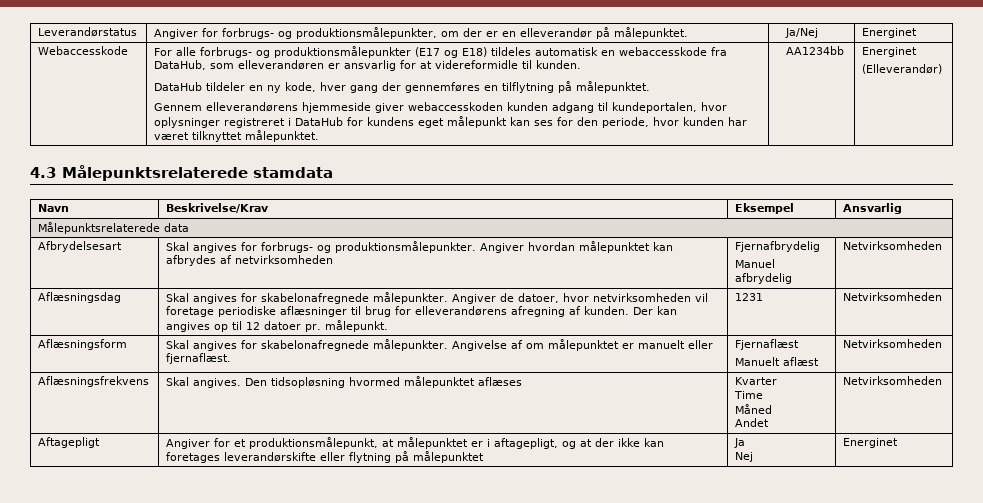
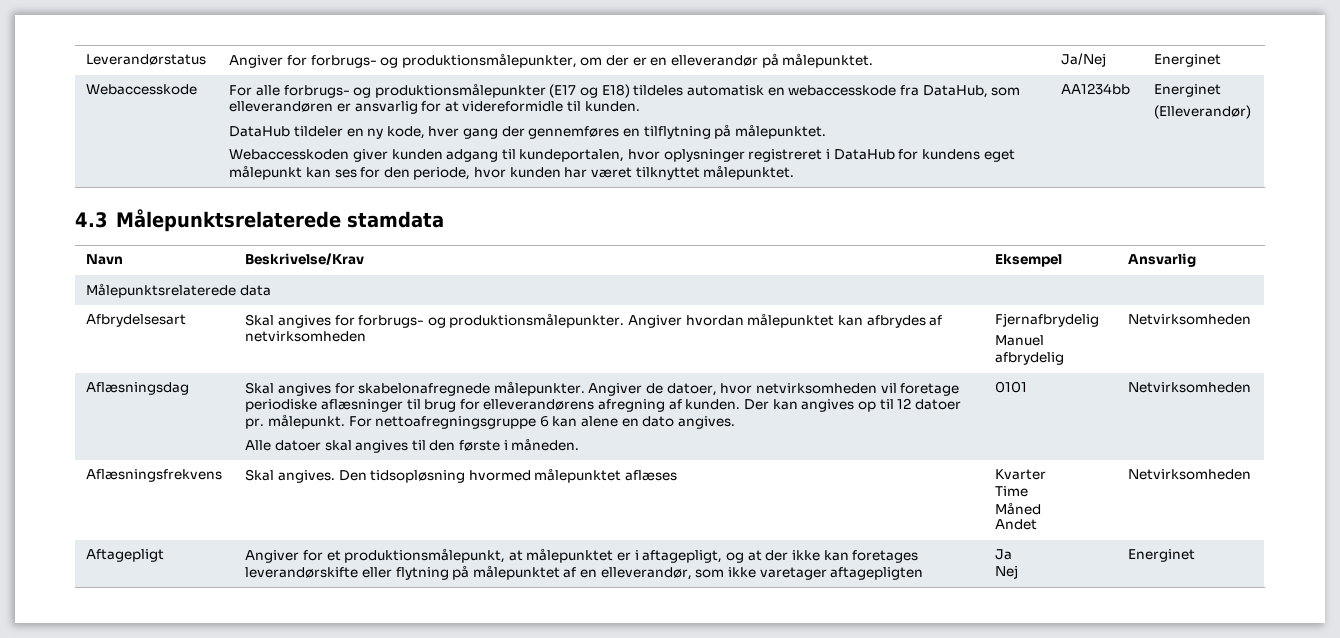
[154,102,504,113] Gennem elleverandørens hjemmeside giver webaccesskoden -> [229,149,388,162] Webaccesskoden giver
[735,293,764,301] [843,292,943,301] [38,339,128,350] [166,339,714,351] [166,353,232,364] [735,339,800,350] [735,357,820,366] | 1231 | Netvirksomheden // Aflæsningsform | Skal angives for skabelonafregnede målepunkter. Angivelse af om målepunktet er manuelt eller fjernaflæst. | Fjernaflæst // Manuelt aflæst -> [348,416,736,429] [245,438,580,453] [995,381,1028,393] For nettoafregningsgruppe 6 kan alene en dato angives. // Alle datoer skal angives til den første i måneden. | 0101
(485, 457) none -> [563,567,924,580] af en elleverandør, som ikke varetager aftagepligten

